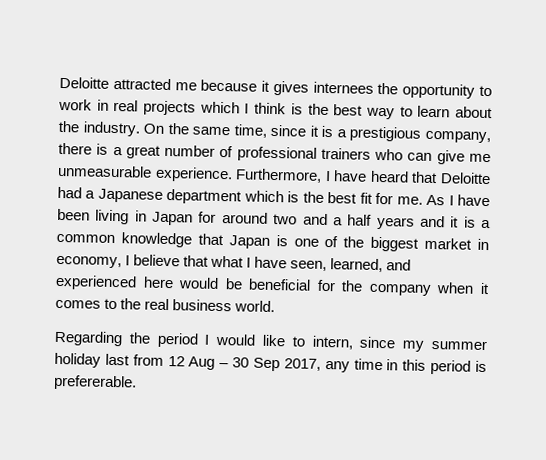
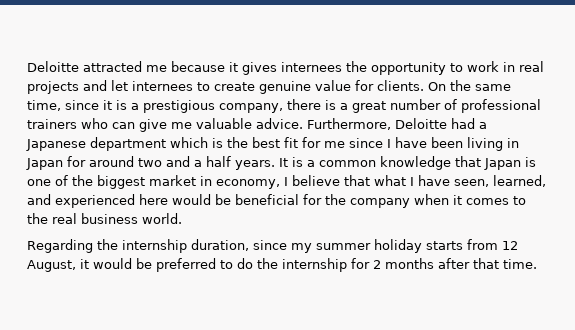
[199,101,494,120] [58,120,141,137] which I think is the best way to learn about the industry. -> [83,80,424,94] and let internees to create genuine value for clients.
[57,164,439,184] unmeasurable experience. Furthermore, I have heard that -> [196,118,391,130] valuable advice. Furthermore,
[396,194,446,206] me. As -> [324,138,383,148] me since
[376,215,460,230] years and it -> [235,158,288,170] years. It
[156,332,354,350] period I would like to intern, -> [122,239,249,253] internship duration,
[104,353,130,366] last -> [426,241,463,250] starts
[188,356,487,375] [53,374,137,391] Aug – 30 Sep 2017, any time in this period is prefererable. -> [27,258,537,272] August, it would be preferred to do the internship for 2 months after that time.

